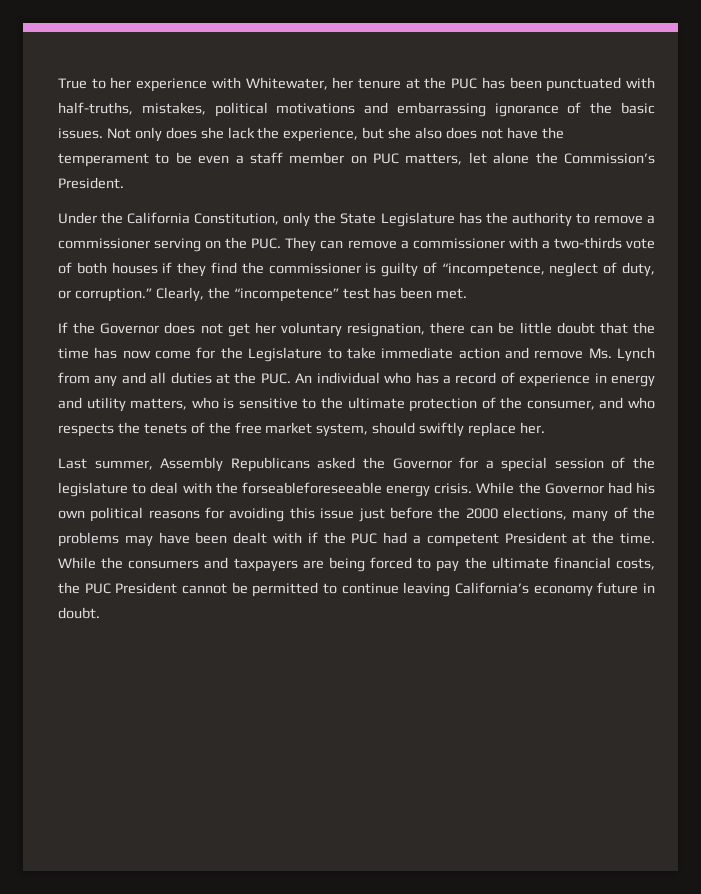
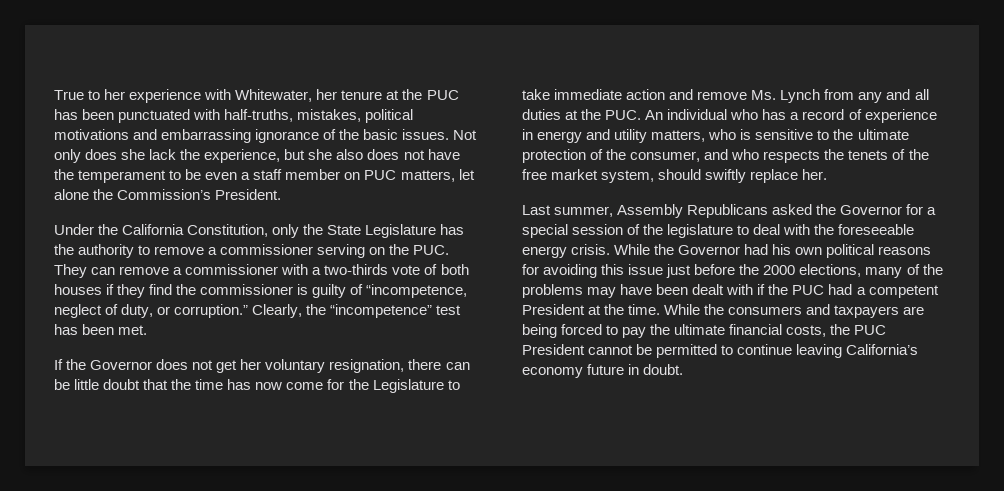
[241,482,382,494] forseableforeseeable -> [838,224,915,235] foreseeable

